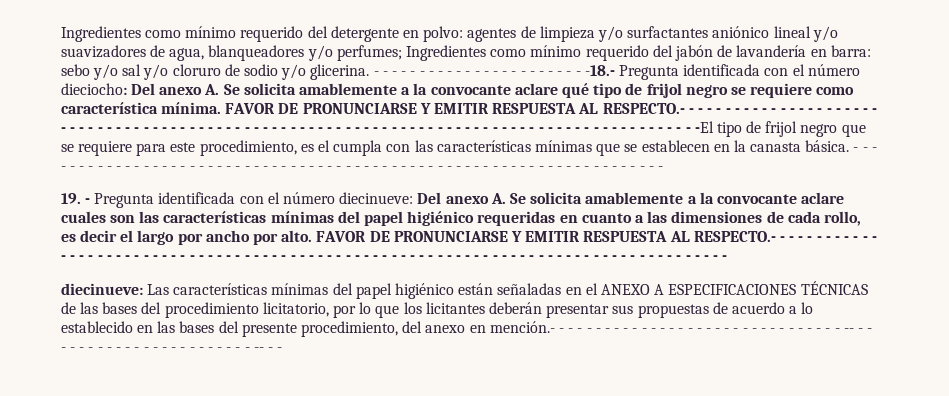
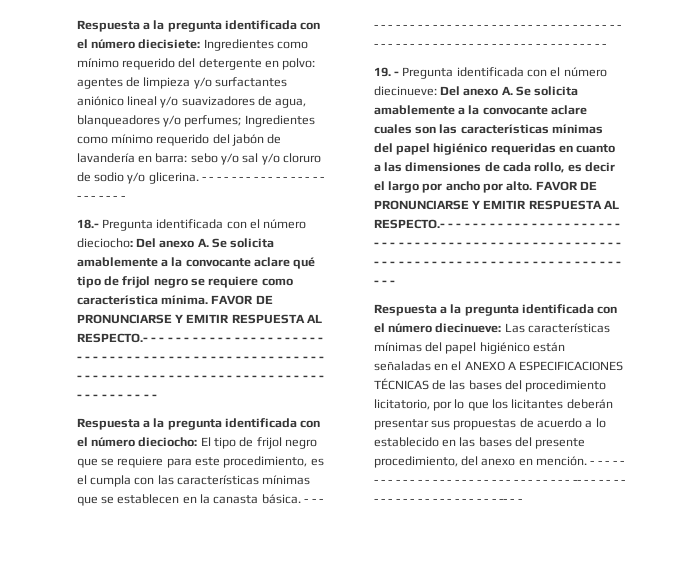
(60, 34) none -> [76,20,321,32] [76,39,201,49] Respuesta a la pregunta identificada con el número diecisiete:
[584,65,615,76] -18.- -> [120,195,125,200] [76,219,99,229] - // 18.-
[694,121,714,133] -El -> [151,394,157,399] [76,418,321,430] [76,437,211,447] - // Respuesta a la pregunta identificada con el número dieciocho: El
(728, 258) none -> [373,304,618,316] [373,323,432,333] Respuesta a la pregunta identificada con el número
[489,321,555,333] mención.- -> [536,456,595,466] mención. -

